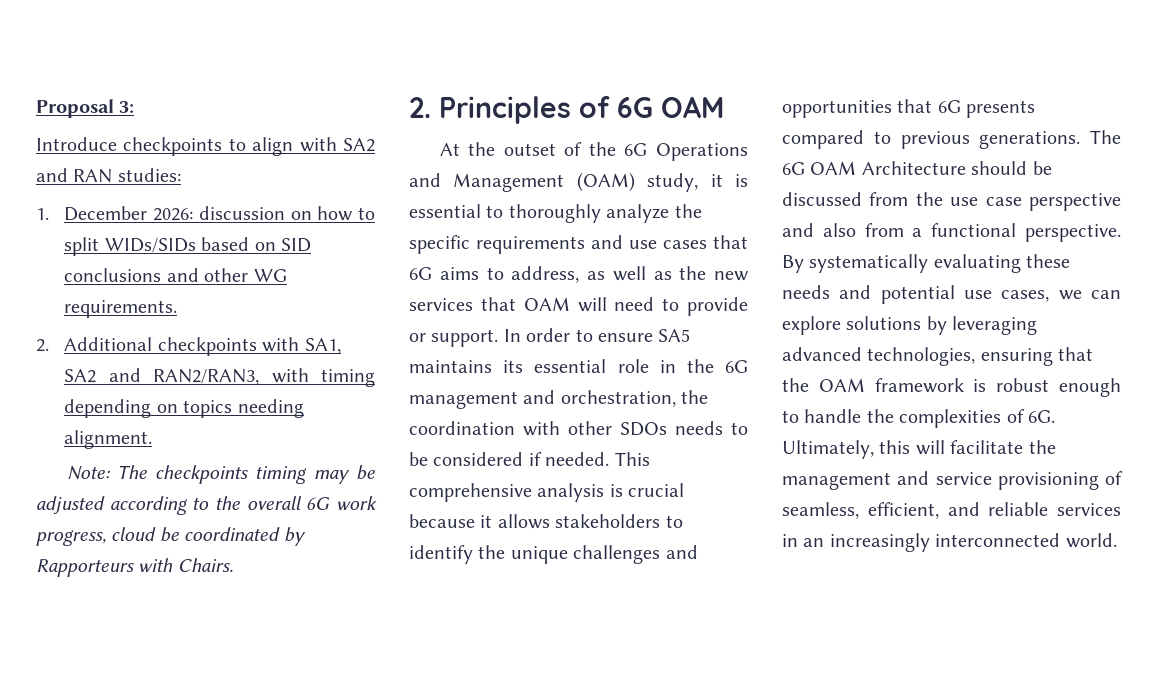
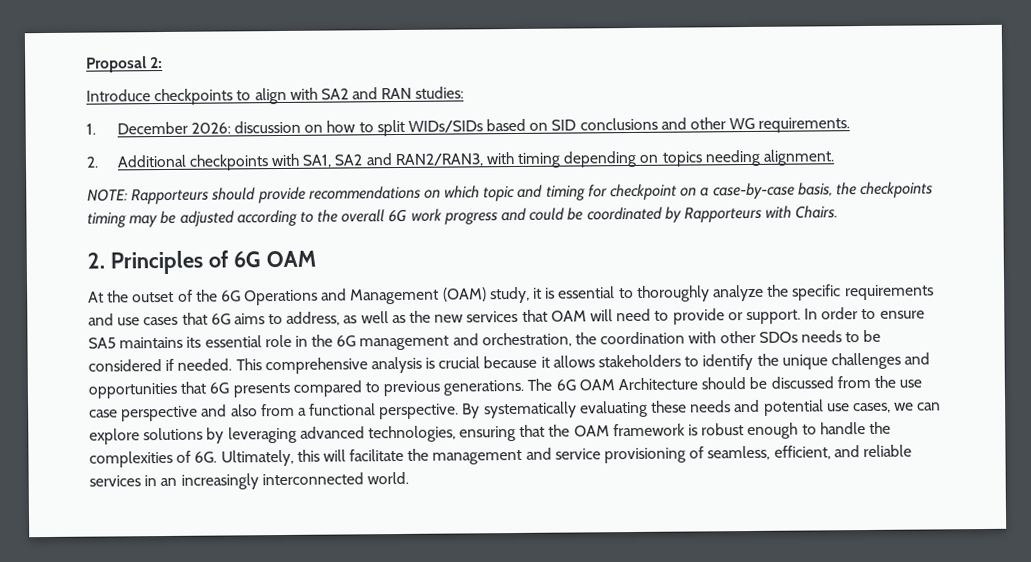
[119,101,135,113] 3: -> [150,57,164,69] 2:
[66,465,147,480] Note: The -> [87,182,857,205] NOTE: Rapporteurs should provide recommendations on which topic and timing for checkpoint on a case-by-case basis, the
[36,527,157,546] progress, cloud -> [443,207,566,225] progress and could

